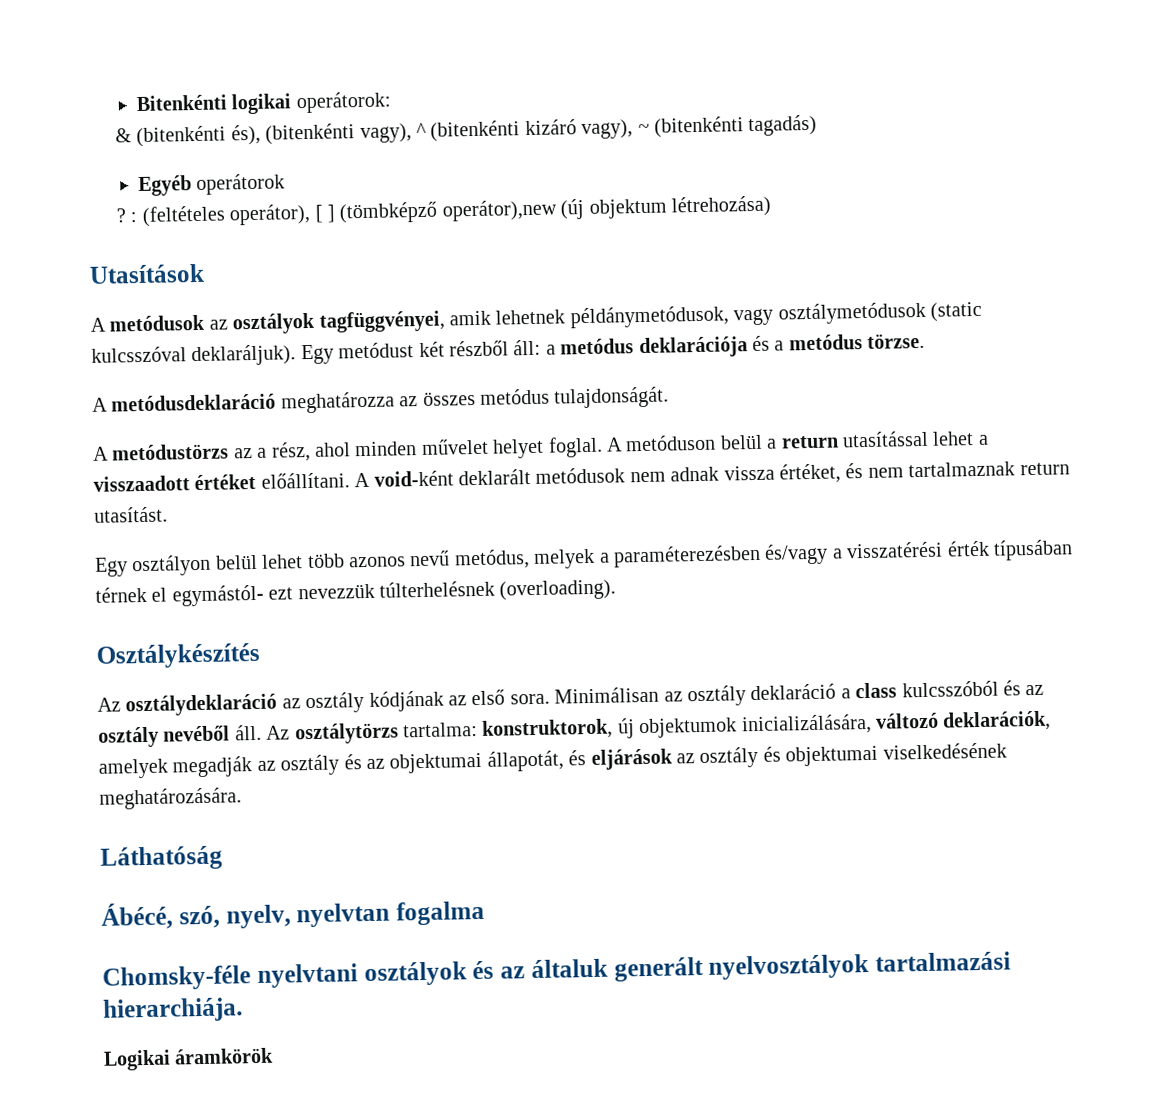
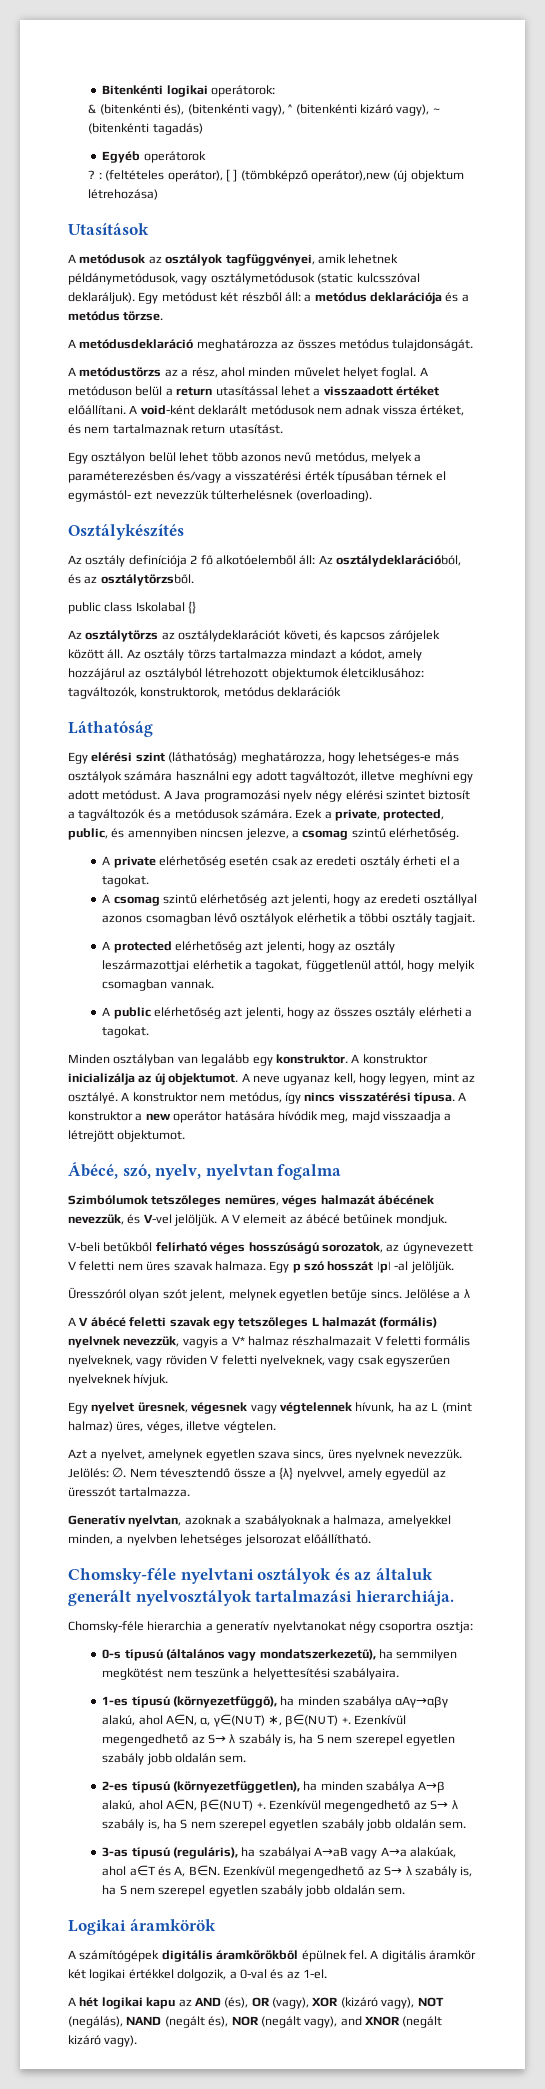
[125,680,1045,717] [98,710,1052,748] [98,742,1007,779] [99,787,242,810] [100,845,223,871] osztálydeklaráció az osztály kódjának az első sora. Minimálisan az osztály deklaráció a class kulcsszóból és az osztály nevéből áll. Az osztálytörzs tartalma: konstruktorok, új objektumok inicializálására, változó deklarációk, amelyek megadják az osztály és az objektumai állapotát, és eljárások az osztály és objektumai viselkedésének meghatározására. // Láthatóság -> [85,555,461,567] [68,574,194,586] [68,601,197,614] [68,630,440,642] [68,649,423,661] [68,668,424,680] [68,687,342,699] [68,721,153,737] [68,752,459,764] [68,771,473,783] [68,790,471,802] [68,809,445,821] [68,828,459,840] [102,856,460,868] [102,875,150,887] [102,894,477,906] [102,913,476,925] [102,941,395,953] [102,960,475,972] [102,979,214,991] [102,1007,472,1019] [102,1026,150,1038] [68,1054,428,1066] [68,1073,476,1085] [68,1092,467,1104] [68,1111,452,1123] [68,1130,186,1142] osztály definíciója 2 fő alkotóelemből áll: Az osztálydeklarációból, és az osztálytörzsből. // public class Iskolabal {} // Az osztálytörzs az osztálydeklarációt követi, és kapcsos zárójelek között áll. Az osztály törzs tartalmazza mindazt a kódot, amely hozzájárul az osztályból létrehozott objektumok életciklusához: tagváltozók, konstruktorok, metódus deklarációk // Láthatóság // Egy elérési szint (láthatóság) meghatározza, hogy lehetséges-e más osztályok számára használni egy adott tagváltozót, illetve meghívni egy adott metódust. A Java programozási nyelv négy elérési szintet biztosít a tagváltozók és a metódusok számára. Ezek a private, protected, public, és amennyiben nincsen jelezve, a csomag szintű elérhetőség. // A private elérhetőség esetén csak az eredeti osztály érheti el a tagokat. // A csomag szintű elérhetőség azt jelenti, hogy az eredeti osztállyal azonos csomagban lévő osztályok elérhetik a többi osztály tagjait. // A protected elérhetőség azt jelenti, hogy az osztály leszármazottjai elérhetik a tagokat, függetlenül attól, hogy melyik csomagban vannak. // A public elérhetőség azt jelenti, hogy az összes osztály elérheti a tagokat. // Minden osztályban van legalább egy konstruktor. A konstruktor inicializálja az új objektumot. A neve ugyanaz kell, hogy legyen, mint az osztályé. A konstruktor nem metódus, így nincs visszatérési típusa. A konstruktor a new operátor hatására hívódik meg, majd visszaadja a létrejött objektumot.
(485, 913) none -> [68,1195,434,1207] [68,1214,447,1226] [68,1242,473,1254] [68,1261,454,1273] [68,1287,470,1301] [68,1317,438,1329] [68,1336,471,1348] [68,1355,450,1367] [68,1374,169,1386] [68,1402,472,1414] [68,1421,276,1433] [68,1449,463,1461] [68,1467,446,1480] [68,1487,191,1497] [68,1515,451,1527] [68,1534,371,1546] // Szimbólumok tetszőleges nemüres, véges halmazát ábécének nevezzük, és V-vel jelöljük. A V elemeit az ábécé betűinek mondjuk. // V-beli betűkből felírható véges hosszúságú sorozatok, az úgynevezett V feletti nem üres szavak halmaza. Egy p szó hosszát |p| -al jelöljük. // Üresszóról olyan szót jelent, melynek egyetlen betűje sincs. Jelölése a λ // A V ábécé feletti szavak egy tetszőleges L halmazát (formális) nyelvnek nevezzük, vagyis a V* halmaz részhalmazait V feletti formális nyelveknek, vagy röviden V feletti nyelveknek, vagy csak egyszerűen nyelveknek hívjuk. // Egy nyelvet üresnek, végesnek vagy végtelennek hívunk, ha az L (mint halmaz) üres, véges, illetve végtelen. // Azt a nyelvet, amelynek egyetlen szava sincs, üres nyelvnek nevezzük. Jelölés: ∅. Nem tévesztendő össze a {λ} nyelvvel, amely egyedül az üresszót tartalmazza. // Generatív nyelvtan, azoknak a szabályoknak a halmaza, amelyekkel minden, a nyelvben lehetséges jelsorozat előállítható.
[103,1047,275,1071] Logikai áramkörök -> [68,1621,473,1633] [102,1649,458,1661] [102,1668,400,1680] [102,1696,449,1708] [102,1714,407,1727] [102,1734,455,1746] [102,1753,247,1765] [102,1781,446,1793] [102,1799,458,1812] [102,1819,466,1831] [102,1847,457,1859] [102,1865,473,1878] [102,1885,406,1897] [68,1919,216,1935] [68,1950,476,1962] [68,1969,327,1981] [68,1997,444,2009] [68,2016,443,2028] [68,2035,138,2047] Chomsky-féle hierarchia a generatív nyelvtanokat négy csoportra osztja: // 0-s típusú (általános vagy mondatszerkezetű), ha semmilyen megkötést nem teszünk a helyettesítési szabályaira. // 1-es típusú (környezetfüggő), ha minden szabálya αAγ→αβγ alakú, ahol A∈N, α, γ∈(N∪T) ∗, β∈(N∪T) +. Ezenkívül megengedhető az S→ λ szabály is, ha S nem szerepel egyetlen szabály jobb oldalán sem. // 2-es típusú (környezetfüggetlen), ha minden szabálya A→β alakú, ahol A∈N, β∈(N∪T) +. Ezenkívül megengedhető az S→ λ szabály is, ha S nem szerepel egyetlen szabály jobb oldalán sem. // 3-as típusú (reguláris), ha szabályai A→aB vagy A→a alakúak, ahol a∈T és A, B∈N. Ezenkívül megengedhető az S→ λ szabály is, ha S nem szerepel egyetlen szabály jobb oldalán sem. // Logikai áramkörök // A számítógépek digitális áramkörökből épülnek fel. A digitális áramkör két logikai értékkel dolgozik, a 0-val és az 1-el. // A hét logikai kapu az AND (és), OR (vagy), XOR (kizáró vagy), NOT (negálás), NAND (negált és), NOR (negált vagy), and XNOR (negált kizáró vagy).

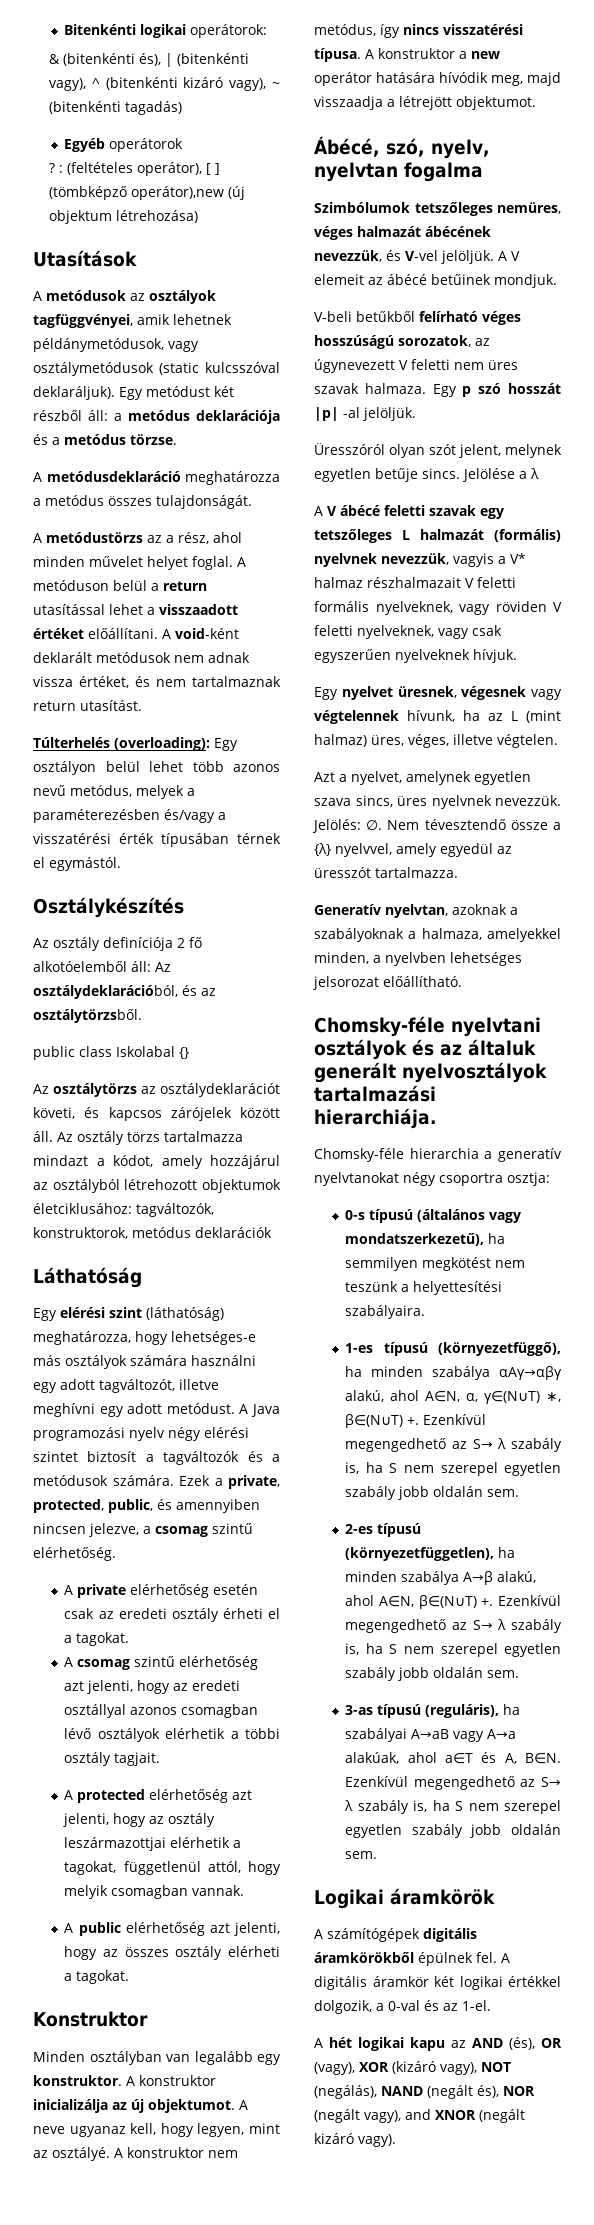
(185, 109) none -> [165,53,174,67] |
[281,339,389,349] az összes metódus -> [33,495,152,506] a metódus összes
(283, 429) none -> [33,737,210,751] Túlterhelés (overloading):
[68,490,372,502] egymástól- ezt nevezzük túlterhelésnek (overloading). -> [49,857,121,871] egymástól.
(150, 1032) none -> [33,2011,148,2027] // Konstruktor

